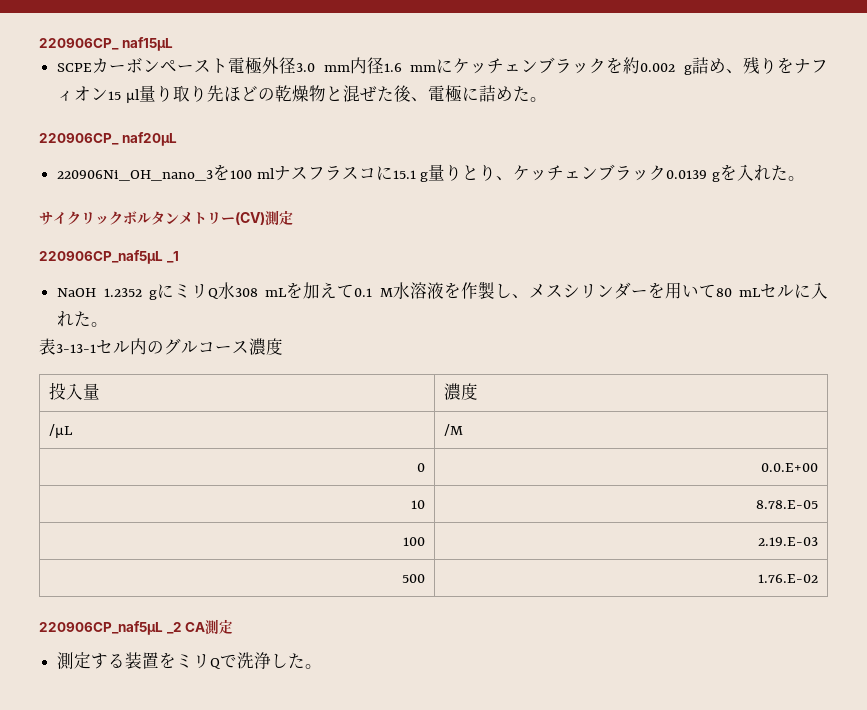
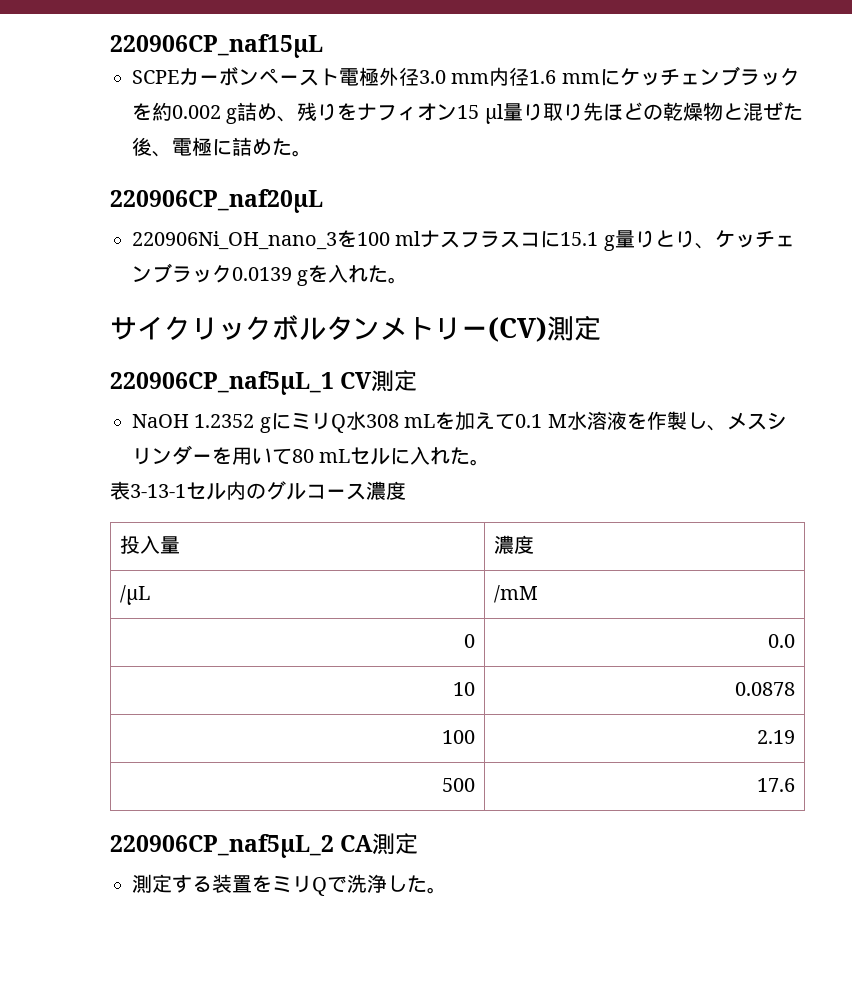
[39,37,173,51] 220906CP_ naf15μL -> [110,34,323,58] 220906CP_naf15μL
[39,132,177,146] 220906CP_ naf20μL -> [110,189,323,213] 220906CP_naf20μL
[39,250,179,264] 220906CP_naf5μL _1 -> [110,370,418,395] 220906CP_naf5μL_1 CV測定
[443,424,463,436] /M -> [493,585,538,603] /mM
[761,463,819,472] 0.0.E+00 -> [768,634,796,648] 0.0
[756,500,819,509] 8.78.E-05 -> [735,682,796,696] 0.0878
[758,537,819,546] 2.19.E-03 -> [757,730,796,744] 2.19
[758,574,819,583] [39,621,182,635] 1.76.E-02 // 220906CP_naf5μL _2 -> [757,778,796,792] [110,834,334,858] 17.6 // 220906CP_naf5μL_2

